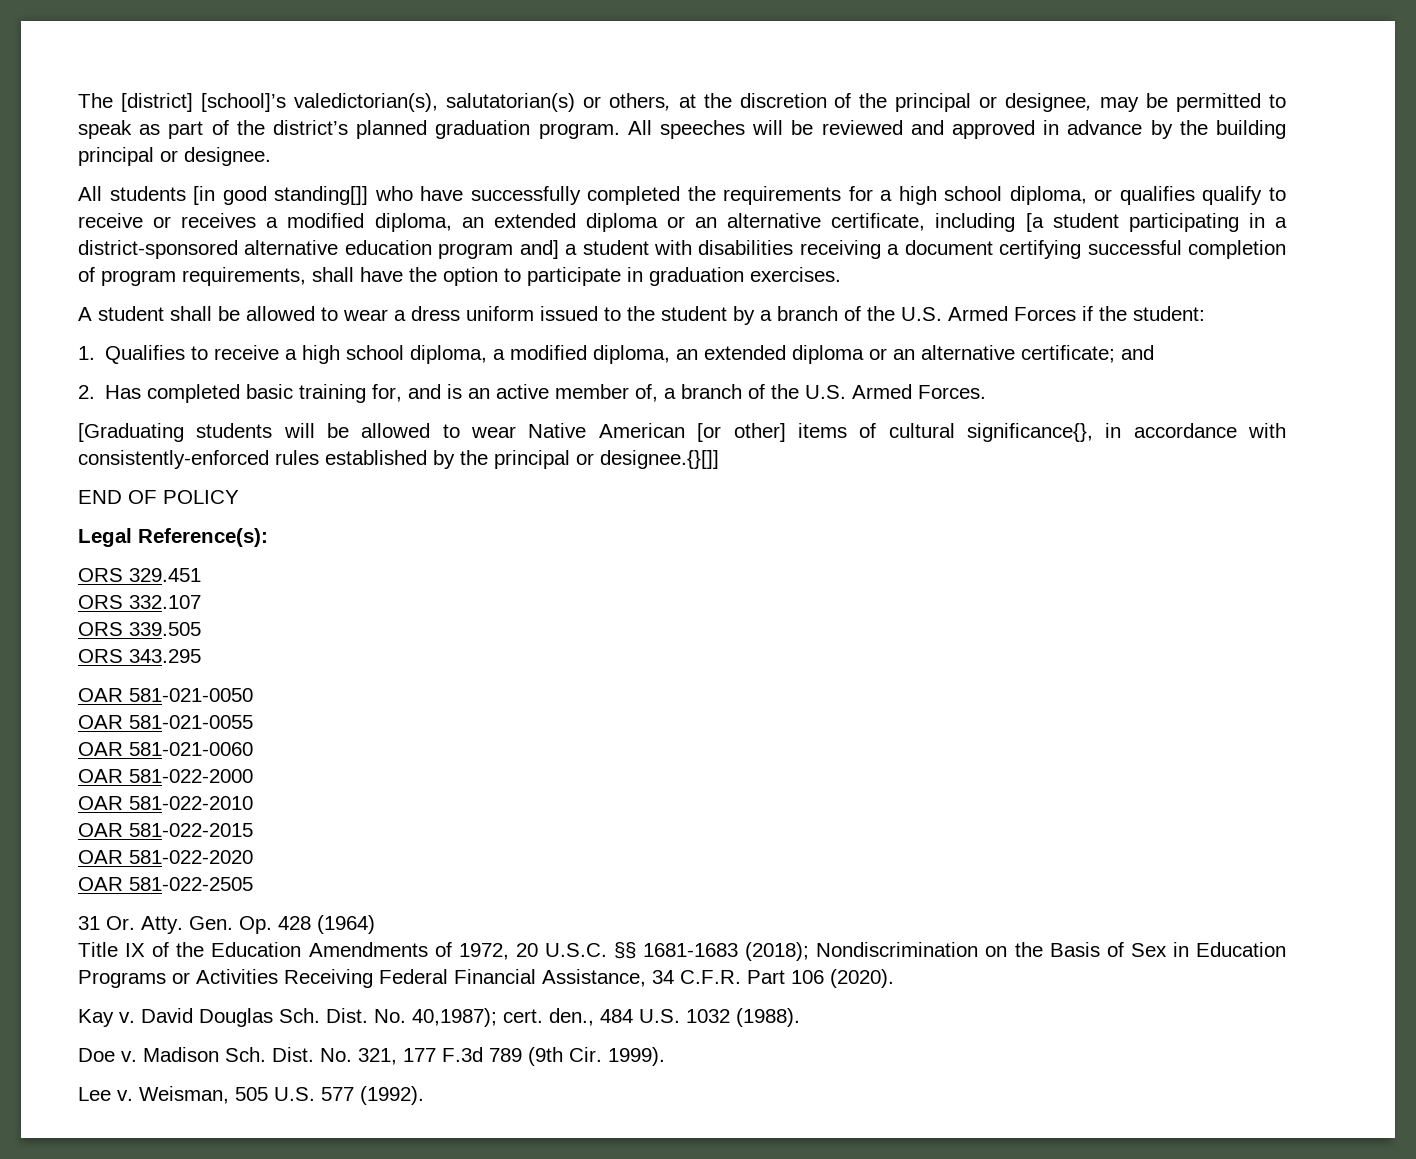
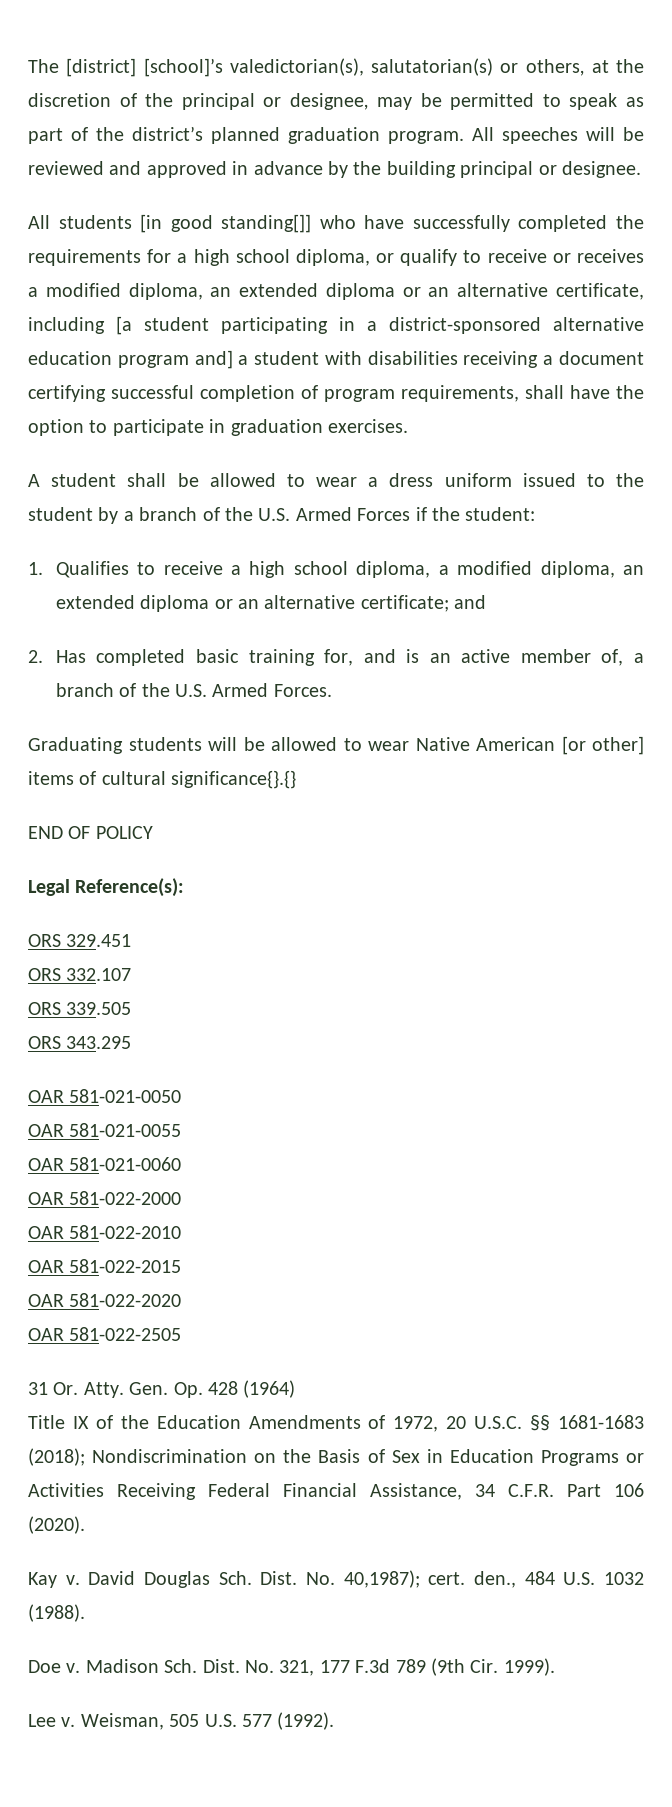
[1119,186,1195,205] qualifies -> (395, 258) none
[78,423,184,442] [Graduating -> [28,737,123,754] Graduating
[966,423,1286,442] [78,450,719,469] significance{}, in accordance with consistently-enforced rules established by the principal or designee.{}[]] -> [171,770,297,789] significance{}.{}

